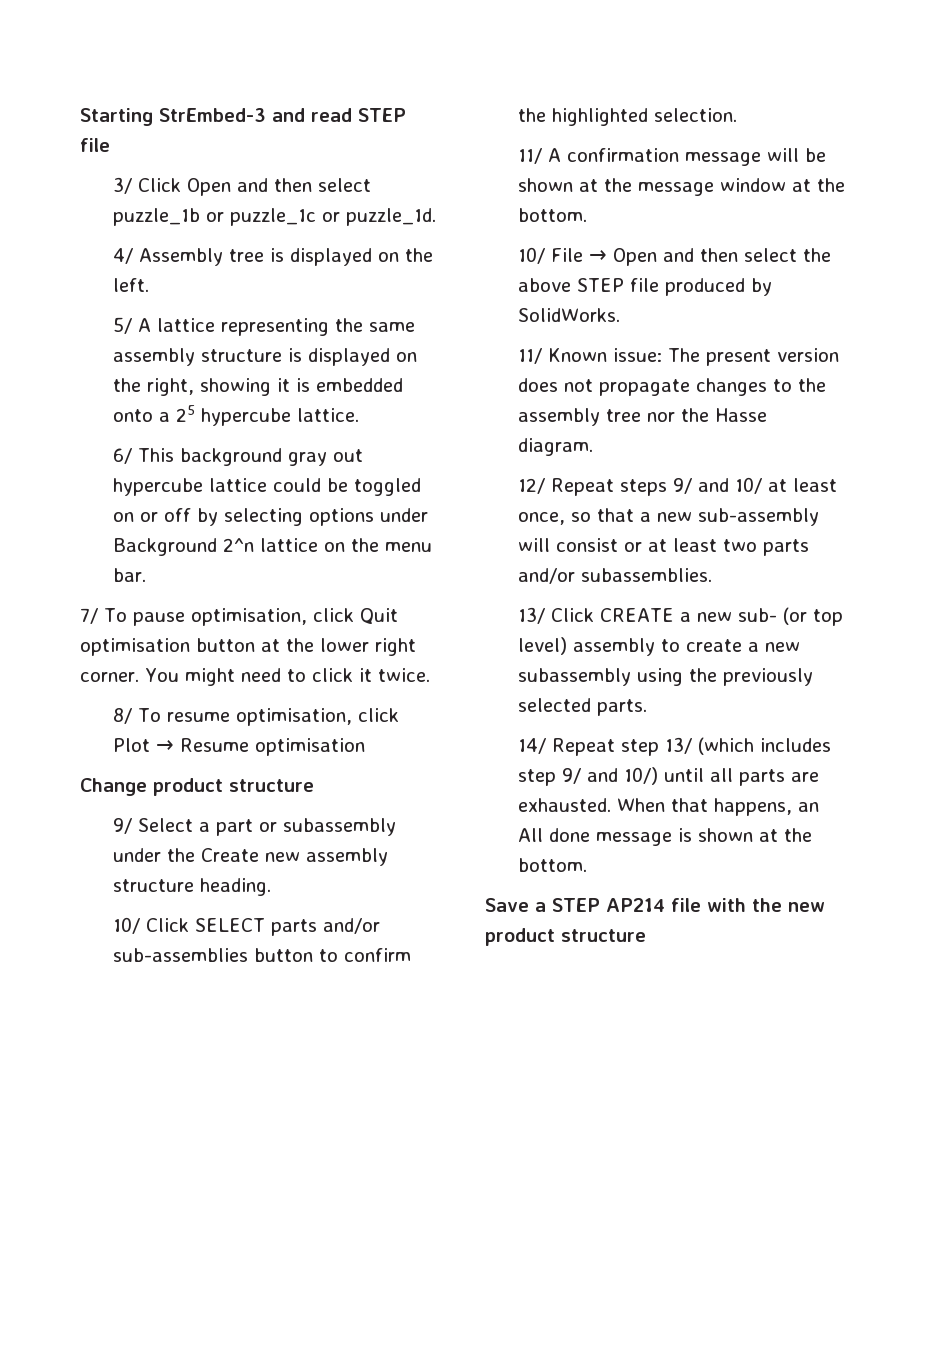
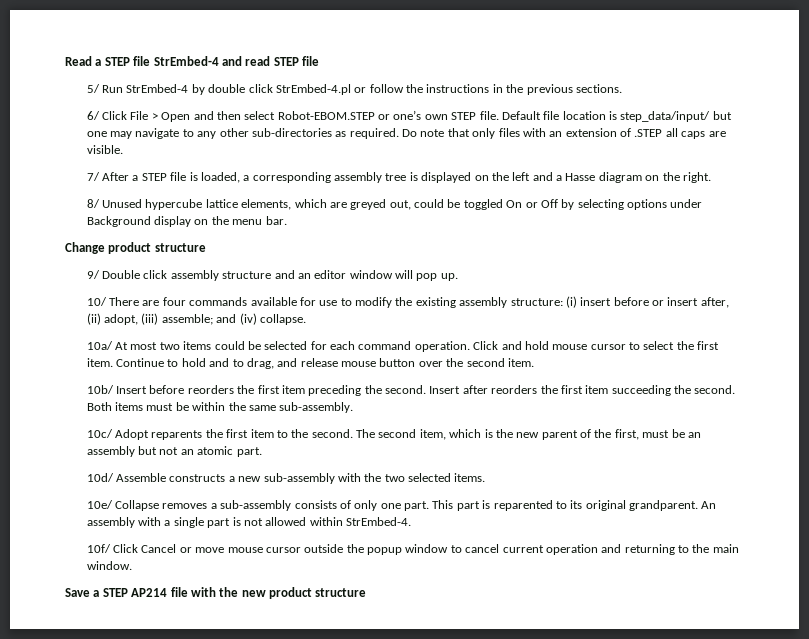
[80,108,266,126] Starting StrEmbed-3 -> [65,56,219,66] Read a STEP file StrEmbed-4
[112,177,371,196] [112,208,436,226] [112,248,223,266] 3/ Click Open and then select puzzle_1b or puzzle_1c or puzzle_1d. // 4/ Assembly -> [86,84,622,95] [86,110,732,122] [86,128,726,139] [86,145,123,154] [86,172,383,183] 5/ Run StrEmbed-4 by double click StrEmbed-4.pl or follow the instructions in the previous sections. // 6/ Click File > Open and then select Robot-EBOM.STEP or one’s own STEP file. Default file location is step_data/input/ but one may navigate to any other sub-directories as required. Do note that only files with an extension of .STEP all caps are visible. // 7/ After a STEP file is loaded, a corresponding assembly
[112,278,149,292] [112,317,415,336] [112,348,417,366] [112,378,403,396] [112,405,359,426] [112,448,363,466] [112,478,421,496] [112,508,191,522] left. // 5/ A lattice representing the same assembly structure is displayed on the right, showing it is embedded onto a 25 hypercube lattice. // 6/ This background gray out hypercube lattice could be toggled on or off -> [512,172,711,183] [86,199,558,210] left and a Hasse diagram on the right. // 8/ Unused hypercube lattice elements, which are greyed out, could be toggled On or Off
[222,538,318,552] 2^n lattice -> [154,216,192,227] display
[80,608,398,626] [80,638,416,656] [80,668,430,686] [112,708,399,726] [112,738,365,756] [80,778,314,796] [112,818,396,836] [112,848,388,866] [112,878,271,896] [112,917,380,936] [112,948,411,962] [517,108,737,126] [517,148,826,166] [517,178,845,196] [517,208,587,222] [517,247,831,266] [517,278,772,296] [517,308,620,322] [517,348,839,366] [517,378,826,396] [517,408,767,426] [517,438,593,456] [517,477,837,496] [517,508,819,526] [517,538,809,556] [517,568,712,584] [517,607,843,626] [517,637,800,656] [517,668,813,686] [517,698,647,716] [517,737,831,756] [517,767,819,786] [517,798,819,816] [517,828,812,846] [517,858,587,872] 7/ To pause optimisation, click Quit optimisation button at the lower right corner. You might need to click it twice. // 8/ To resume optimisation, click Plot → Resume optimisation // Change product structure // 9/ Select a part or subassembly under the Create new assembly structure heading. // 10/ Click SELECT parts and/or sub-assemblies button to confirm the highlighted selection. // 11/ A confirmation message will be shown at the message window at the bottom. // 10/ File → Open and then select the above STEP file produced by SolidWorks. // 11/ Known issue: The present version does not propagate changes to the assembly tree nor the Hasse diagram. // 12/ Repeat steps 9/ and 10/ at least once, so that a new sub-assembly will consist or at least two parts and/or subassemblies. // 13/ Click CREATE a new sub- (or top level) assembly to create a new subassembly using the previously selected parts. // 14/ Repeat step 13/ (which includes step 9/ and 10/) until all parts are exhausted. When that happens, an All done message is shown at the bottom. -> [65,242,206,254] [86,270,458,281] [86,296,729,308] [86,313,306,325] [86,341,720,352] [86,358,534,369] [86,385,736,396] [86,402,354,413] [86,429,701,440] [86,446,262,457] [86,473,486,484] [86,500,717,511] [86,517,412,528] [86,544,739,555] [86,561,132,570] Change product structure // 9/ Double click assembly structure and an editor window will pop up. // 10/ There are four commands available for use to modify the existing assembly structure: (i) insert before or insert after, (ii) adopt, (iii) assemble; and (iv) collapse. // 10a/ At most two items could be selected for each command operation. Click and hold mouse cursor to select the first item. Continue to hold and to drag, and release mouse button over the second item. // 10b/ Insert before reorders the first item preceding the second. Insert after reorders the first item succeeding the second. Both items must be within the same sub-assembly. // 10c/ Adopt reparents the first item to the second. The second item, which is the new parent of the first, must be an assembly but not an atomic part. // 10d/ Assemble constructs a new sub-assembly with the two selected items. // 10e/ Collapse removes a sub-assembly consists of only one part. This part is reparented to its original grandparent. An assembly with a single part is not allowed within StrEmbed-4. // 10f/ Click Cancel or move mouse cursor outside the popup window to cancel current operation and returning to the main window.

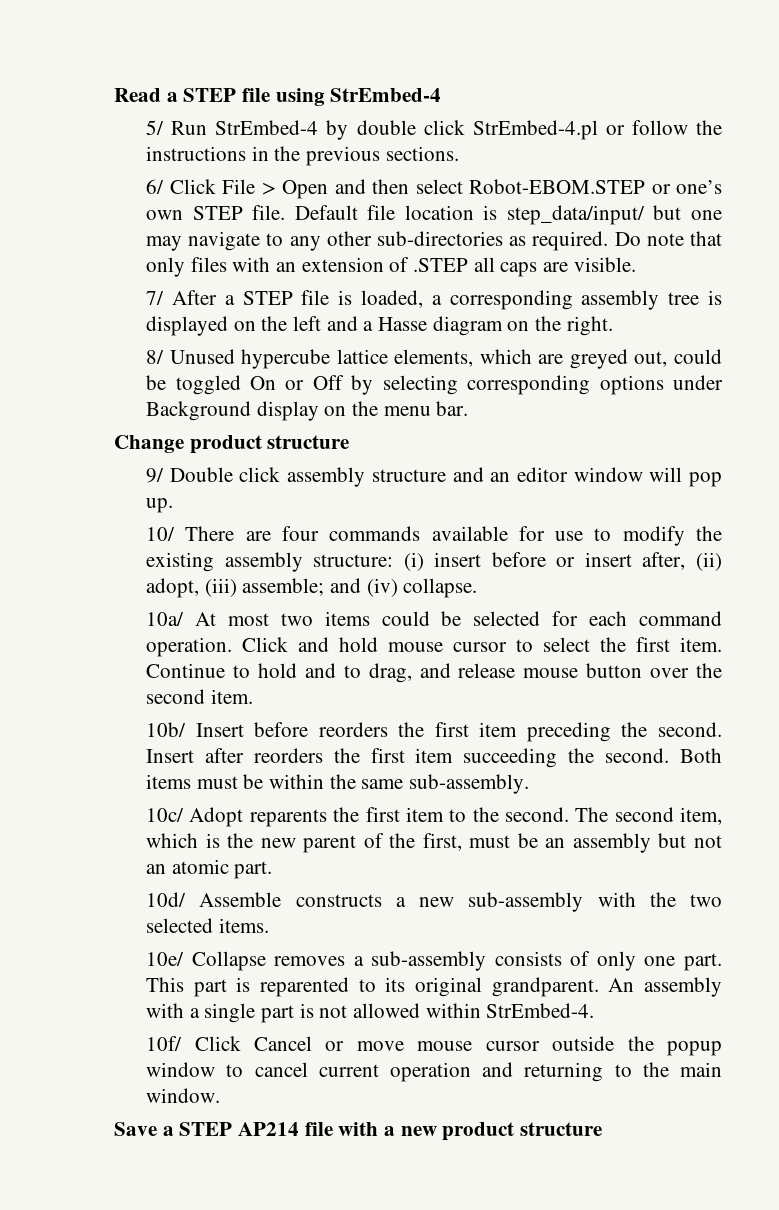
[153,56,319,66] StrEmbed-4 and read STEP file -> [275,88,442,106] using StrEmbed-4
(624, 204) none -> [467,375,591,395] corresponding
[219,587,239,597] the -> [384,1126,396,1136] a

